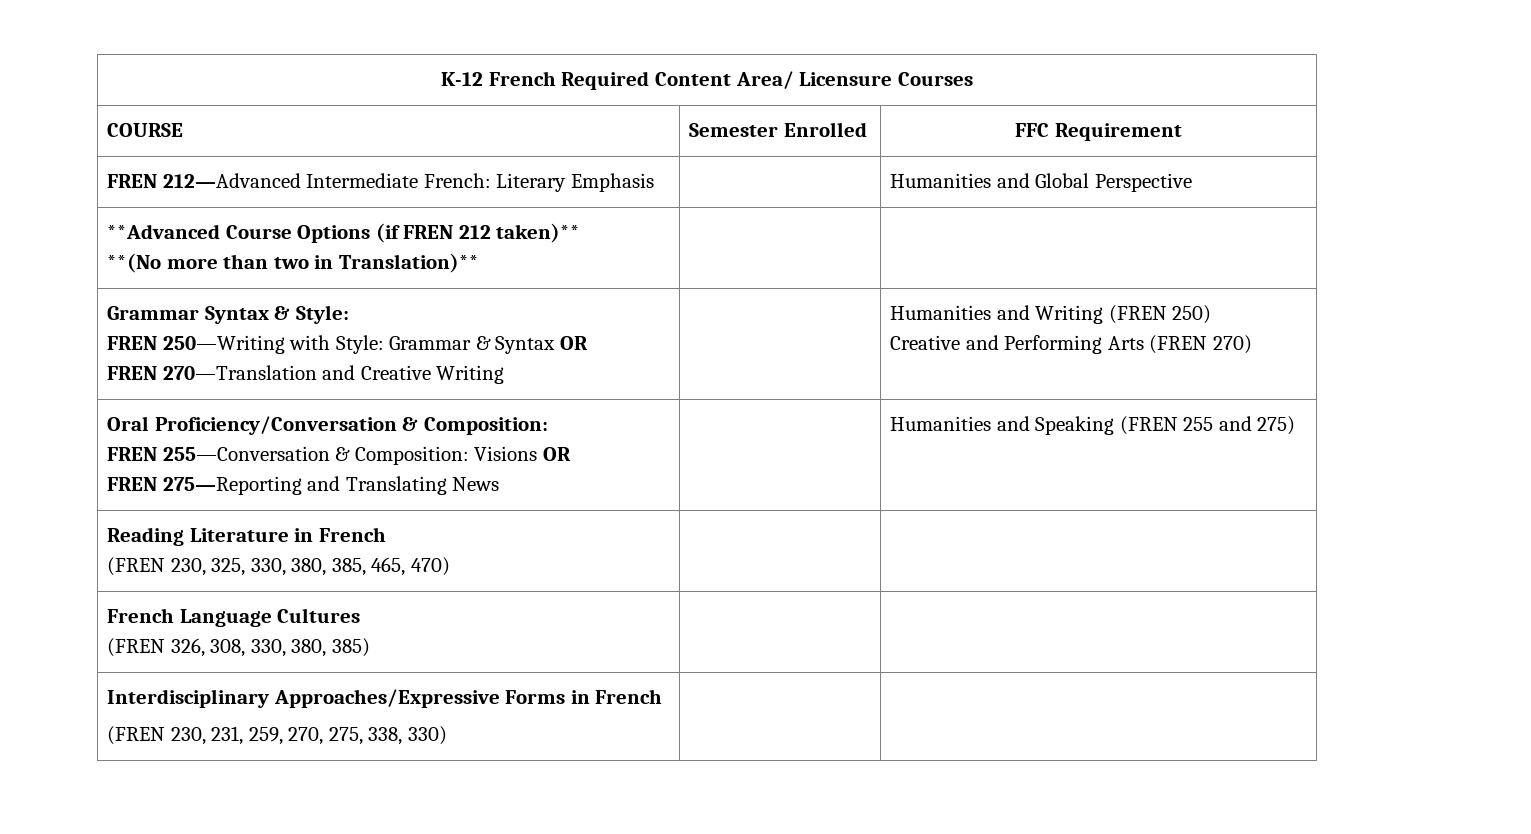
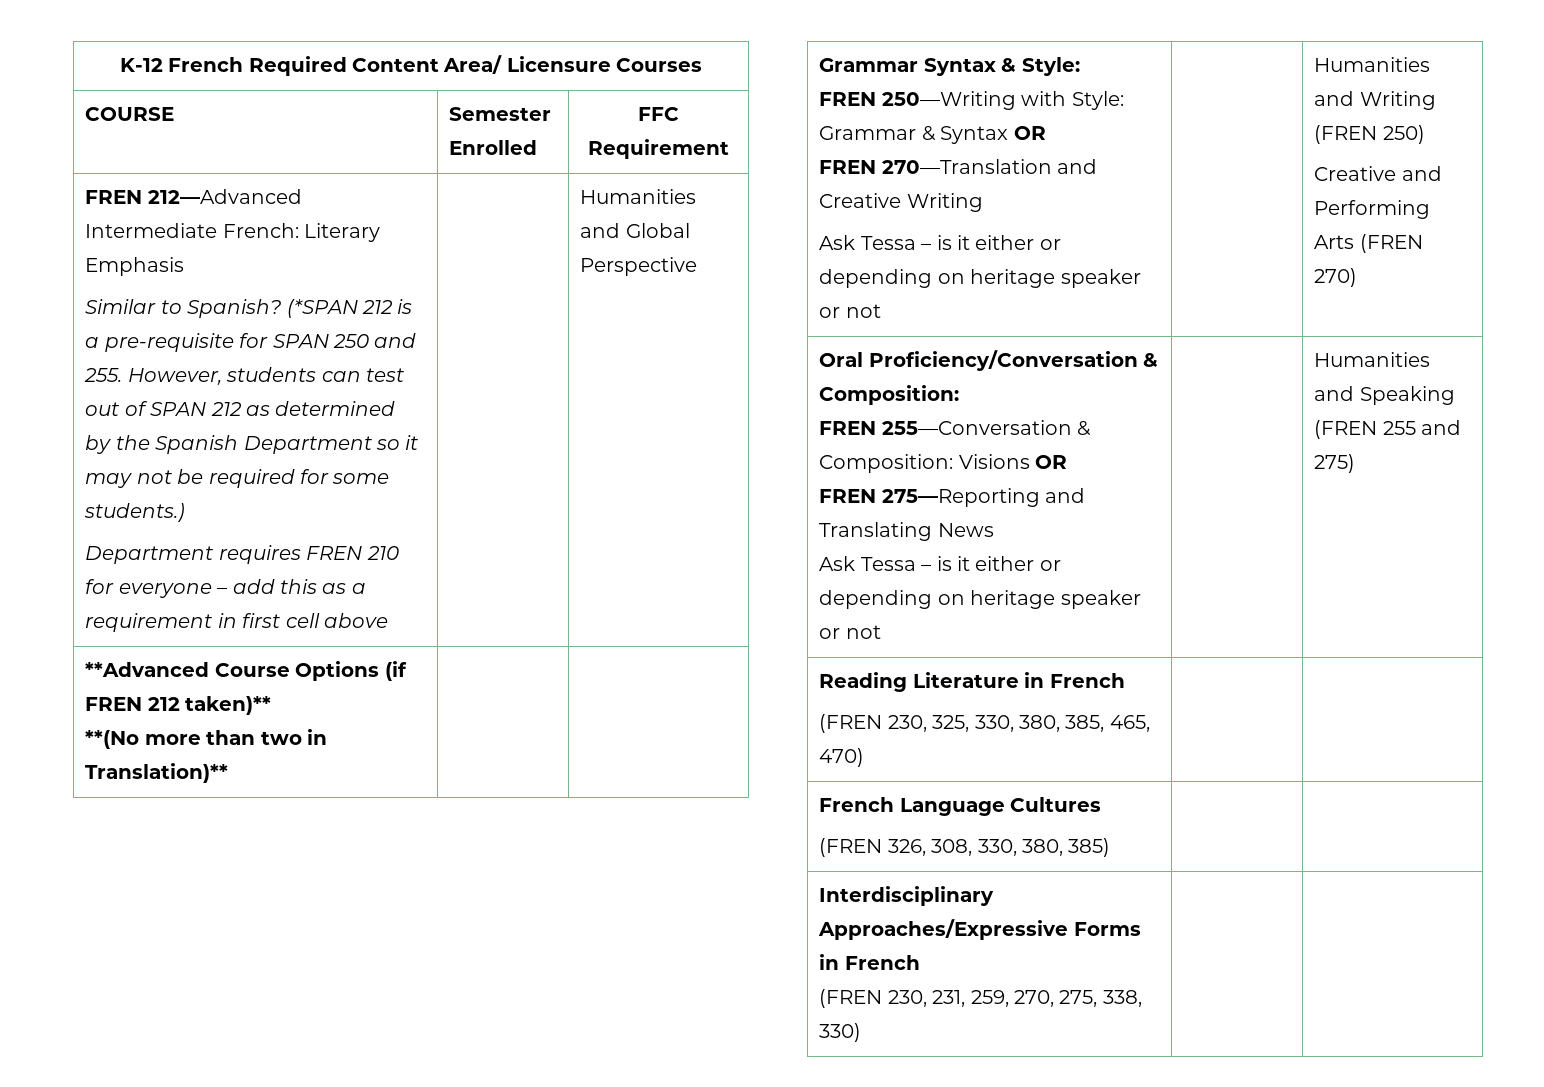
(654, 182) none -> [85,299,413,318] [85,333,417,352] [84,367,405,385] [85,401,396,416] [85,435,419,454] [85,469,390,488] [84,503,186,522] [85,545,399,564] [85,579,366,598] [85,613,389,632] // Similar to Spanish? (*SPAN 212 is a pre-requisite for SPAN 250 and 255. However, students can test out of SPAN 212 as determined by the Spanish Department so it may not be required for some students.) // Department requires FREN 210 for everyone – add this as a requirement in first cell above
(505, 374) none -> [819,235,1061,250] [819,269,1141,288] [819,304,881,318] // Ask Tessa – is it either or depending on heritage speaker or not
(500, 484) none -> [819,556,1061,571] [819,590,1141,609] [819,625,881,639] // Ask Tessa – is it either or depending on heritage speaker or not

